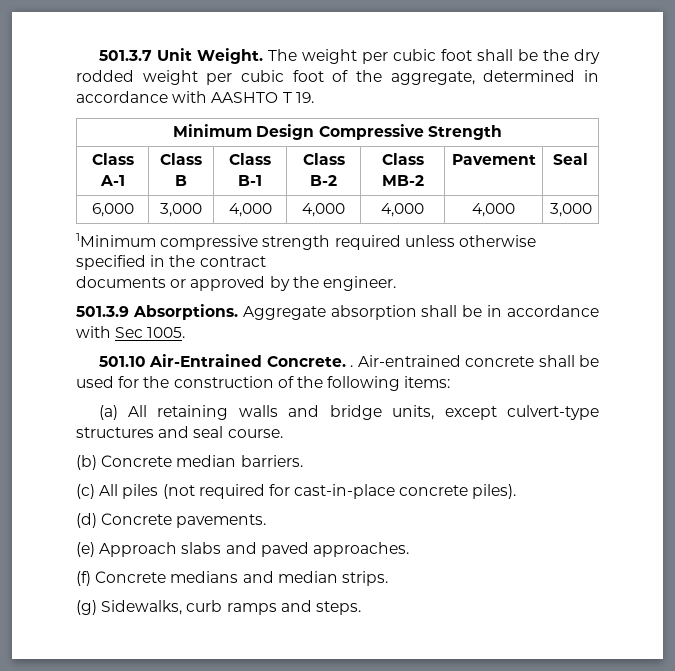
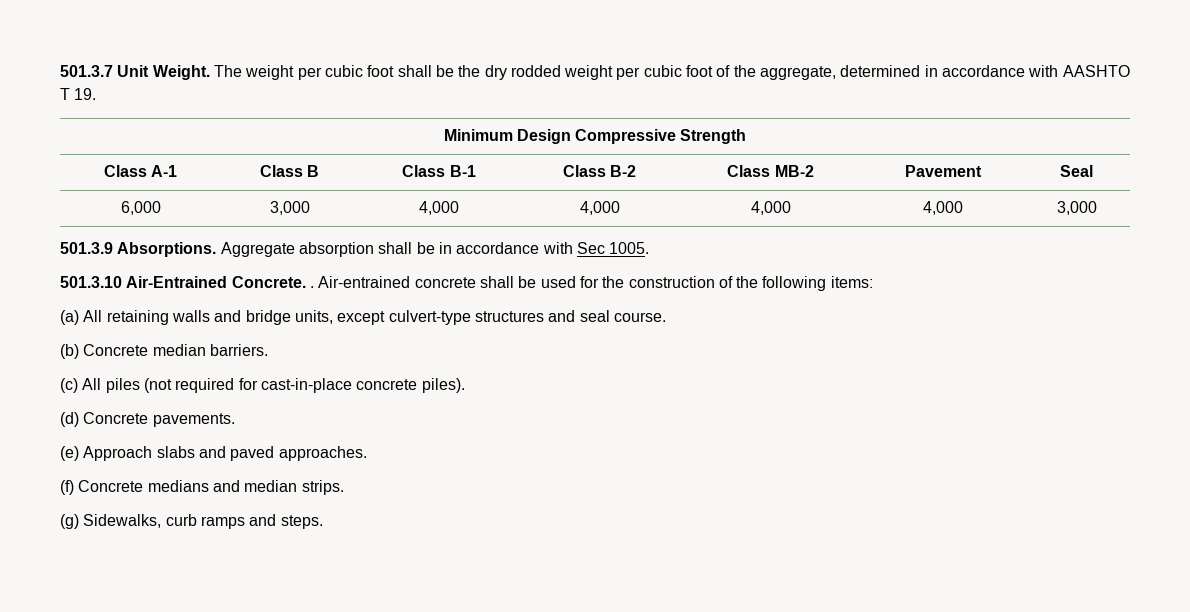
[76,233,536,250] [76,255,266,270] [76,276,396,291] // 1Minimum compressive strength required unless otherwise specified in the contract // documents or approved by the engineer. -> (1097, 208) none
[98,356,146,367] 501.10 -> [60,276,122,288] 501.3.10

